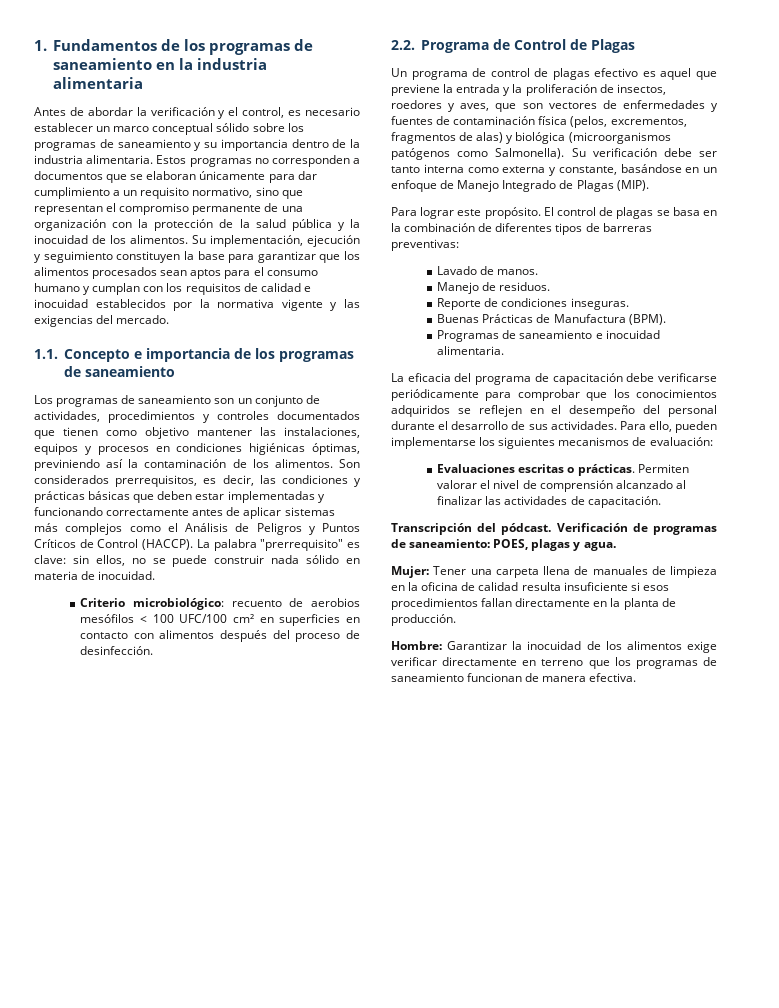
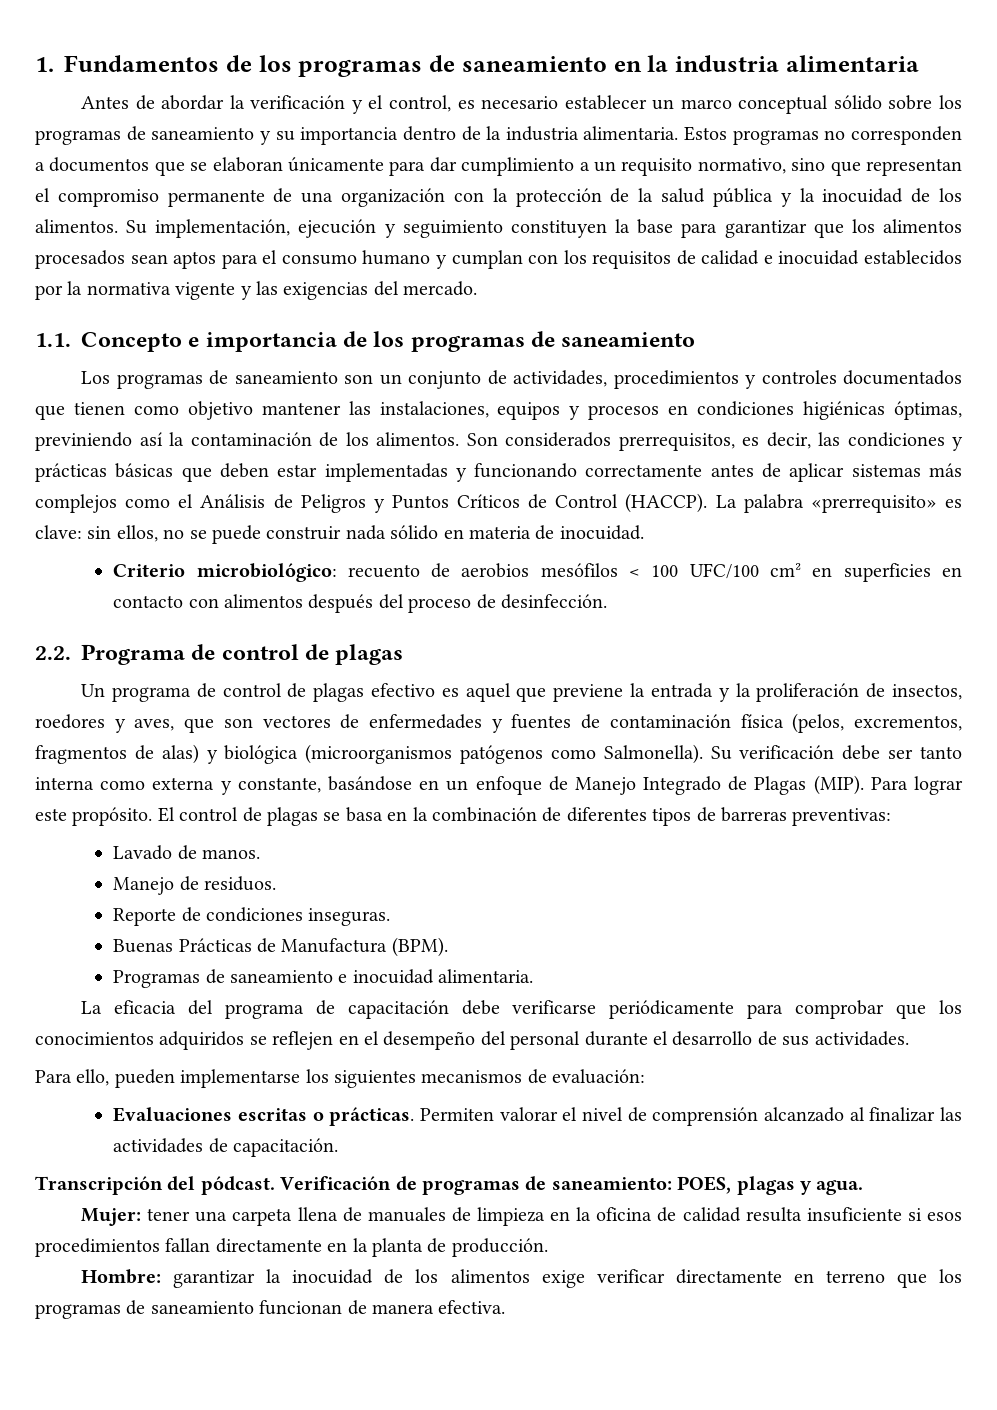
[260,539,344,551] "prerrequisito" -> [810,495,937,513] «prerrequisito»
[513,39,635,53] Control de Plagas -> [221,644,404,665] control de plagas
(649, 185) // -> (864, 785) none
(617, 425) none -> (909, 1038) //
[433,566,467,575] Tener -> [147,1208,191,1221] tener
[447,641,508,650] Garantizar -> [173,1270,256,1288] garantizar

